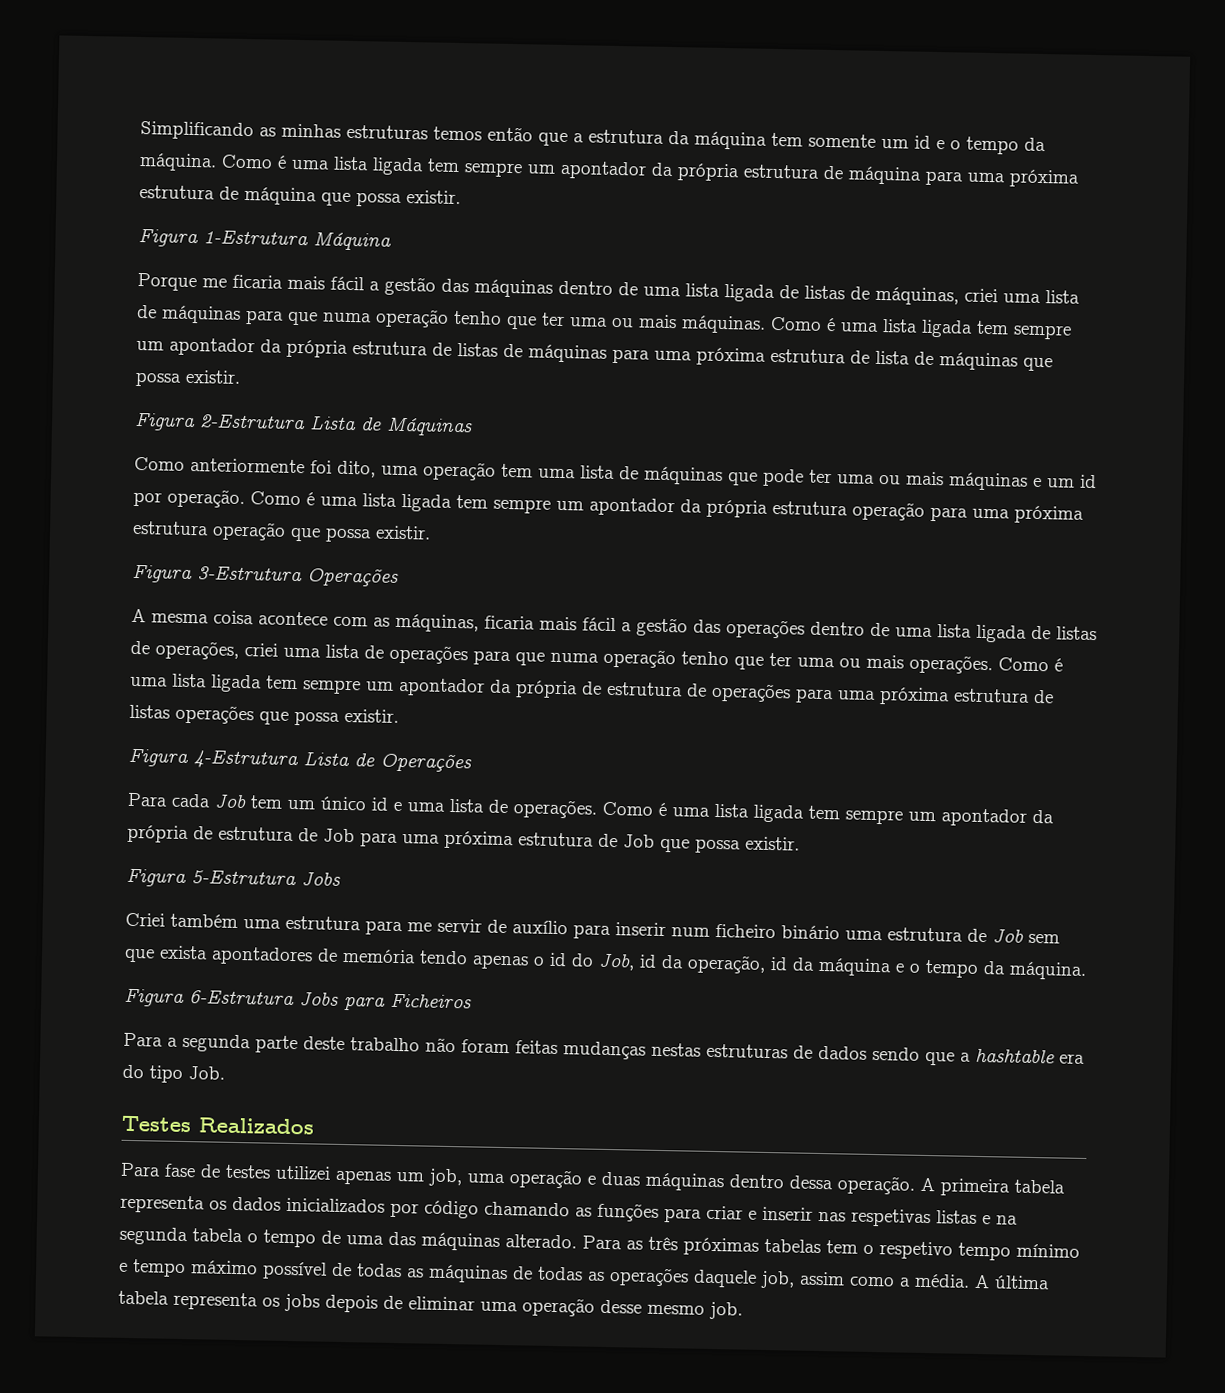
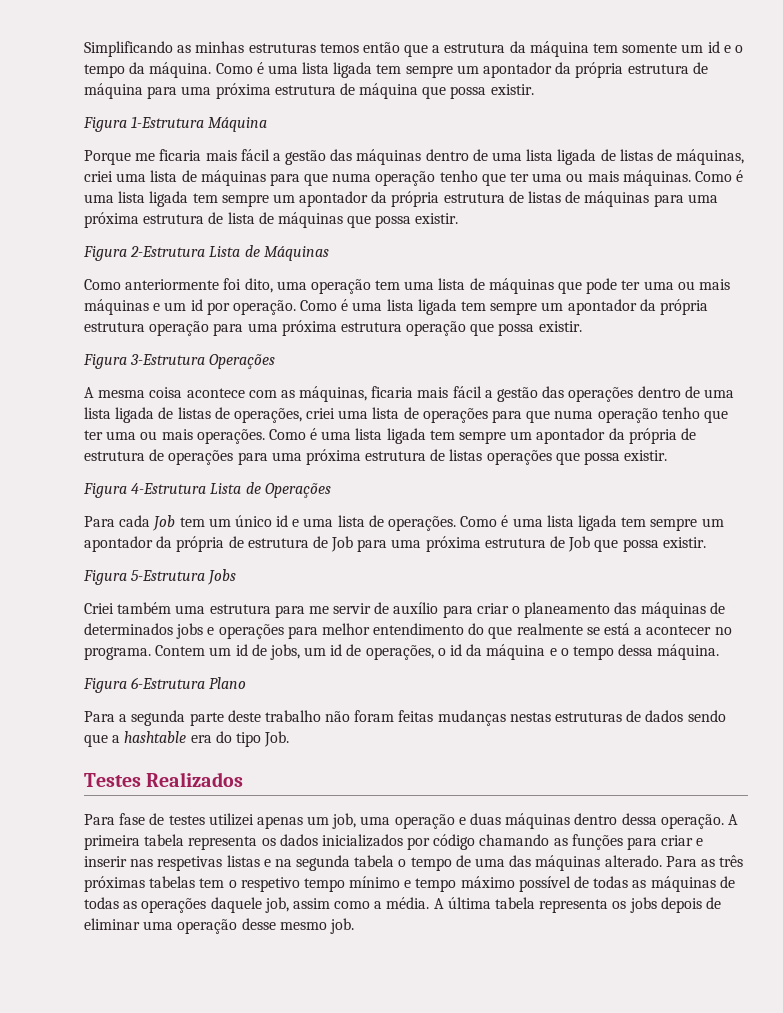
[615,922,1060,944] [124,945,766,974] inserir num ficheiro binário uma estrutura de Job sem que exista apontadores de memória tendo apenas o id do Job, id da operação, -> [476,602,725,618] [84,623,732,639] [84,644,446,660] criar o planeamento das máquinas de determinados jobs e operações para melhor entendimento do que realmente se está a acontecer no programa. Contem um id de jobs, um id de operações, o
[983,961,1006,975] da -> [618,644,654,656] dessa
[299,991,472,1011] Jobs para Ficheiros -> [209,677,247,689] Plano

